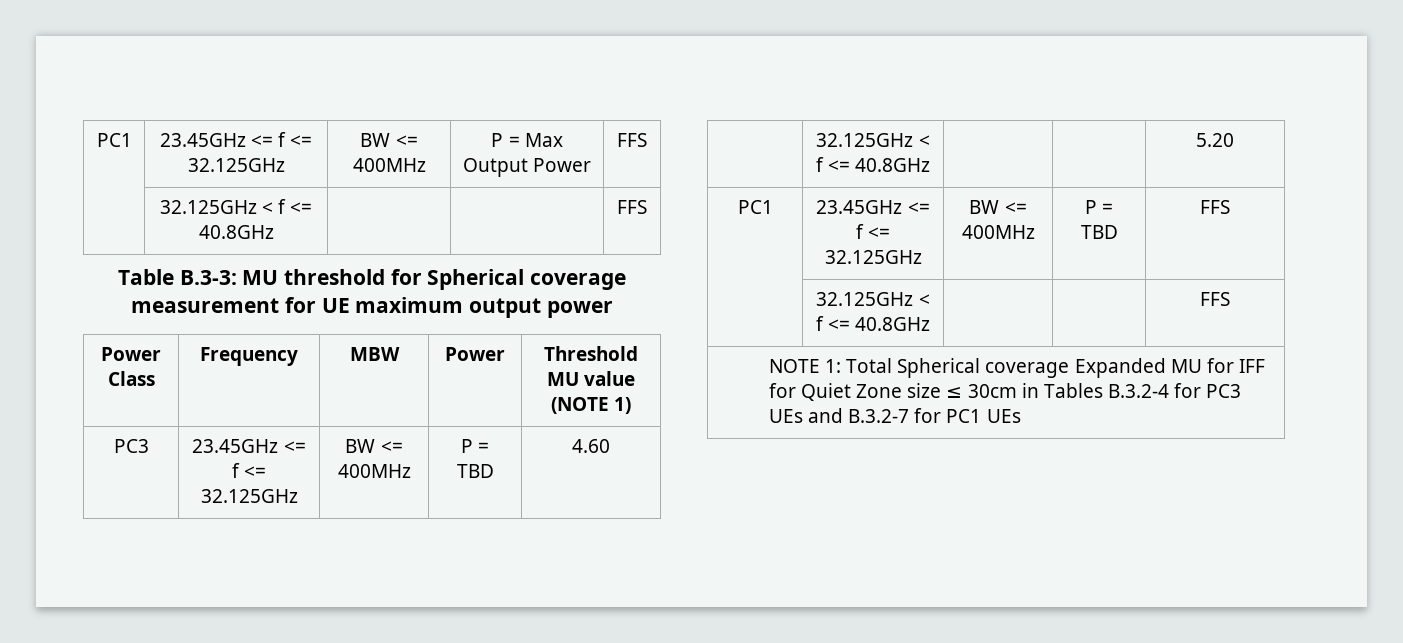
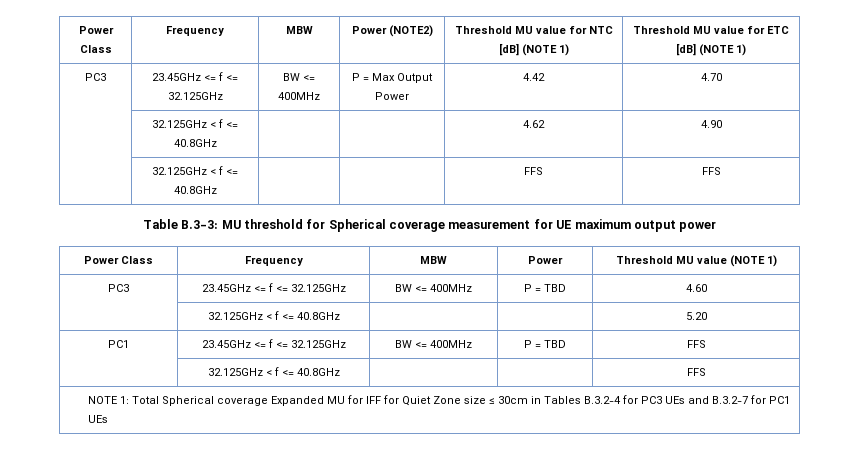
[96,133,132,147] PC1 -> [78,26,114,34] [79,45,112,53] [166,26,224,36] [285,26,313,34] [351,25,433,37] [454,26,613,34] [498,43,569,56] [633,26,789,34] [676,43,746,56] [85,73,106,81] Power Class | Frequency | MBW | Power (NOTE2) | Threshold MU value for NTC [dB] (NOTE 1) | Threshold MU value for ETC [dB] (NOTE 1) // PC3
[617,133,647,147] [159,199,313,214] [198,225,274,239] FFS // | 32.125GHz < f <= 40.8GHz | | -> [523,73,545,81] [700,73,722,81] [152,119,238,128] [173,139,217,147] [523,120,545,128] [700,120,722,128] [152,166,238,175] [173,186,217,194] [524,167,543,175] 4.42 | 4.70 // | 32.125GHz < f <= 40.8GHz | | | 4.62 | 4.90 // | 32.125GHz < f <= 40.8GHz | | | FFS

